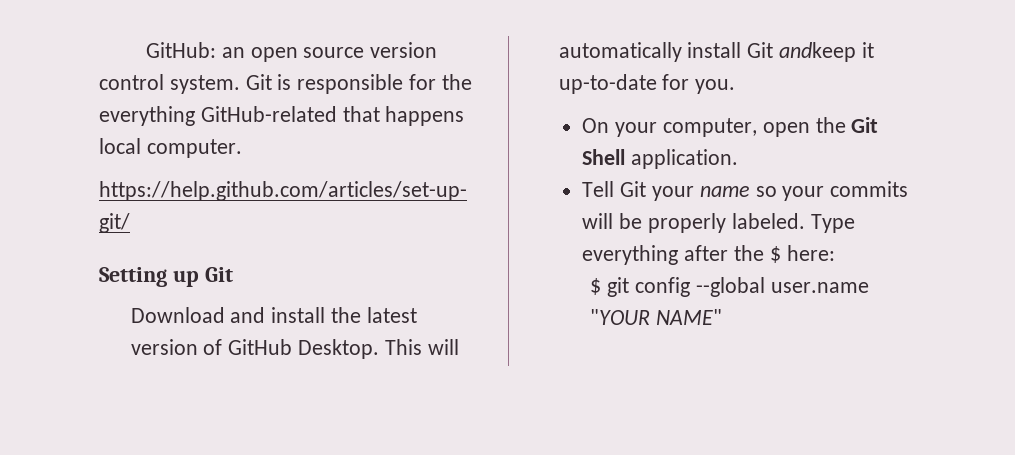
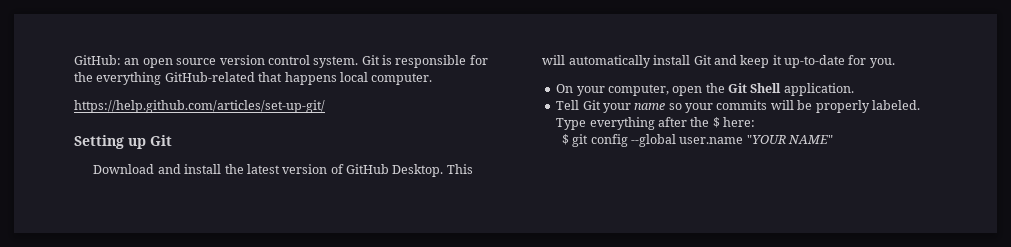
[779,42,857,62] andkeep -> [713,55,770,68] and keep

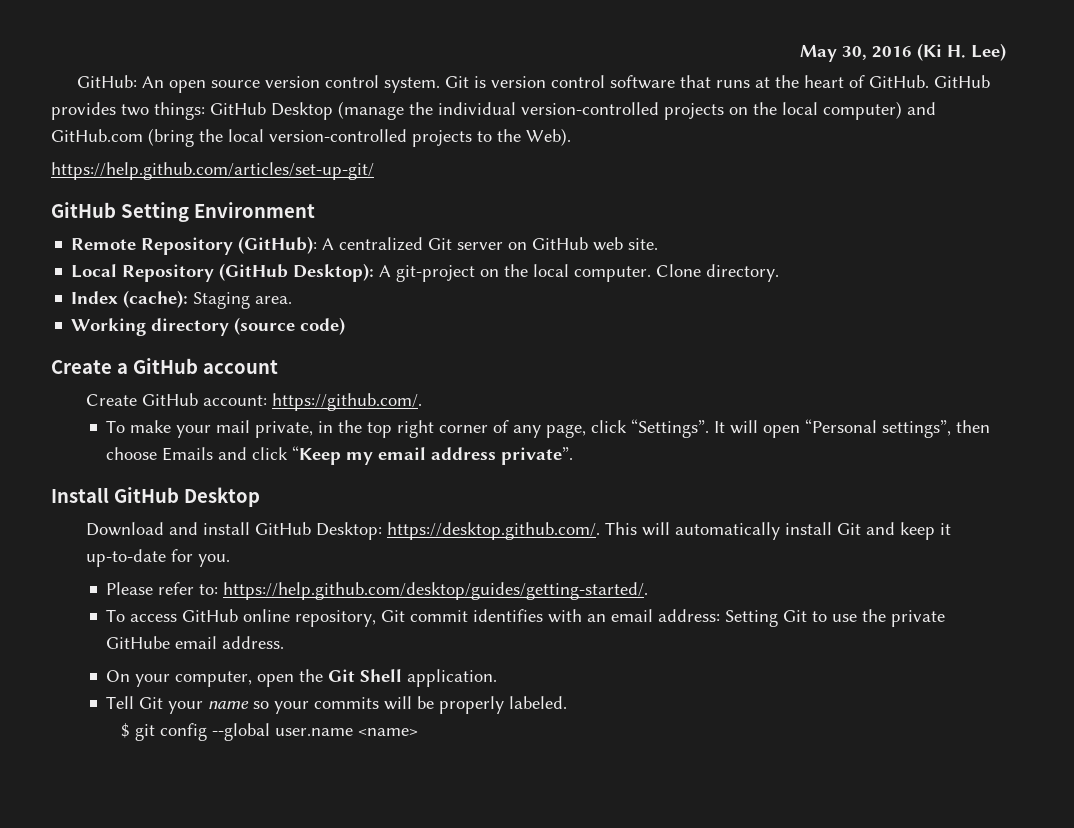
[74,55,140,65] GitHub: an -> [800,43,1006,62] [77,75,165,88] May 30, 2016 (Ki H. Lee) // GitHub: An
[395,55,488,68] [74,72,433,85] [74,100,325,113] [74,135,172,149] [93,164,444,177] responsible for the everything GitHub-related that happens local computer. // https://help.github.com/articles/set-up-git/ // Setting up Git // Download and install the latest version of GitHub Desktop. -> [491,75,991,89] [51,101,936,120] [51,128,571,147] [51,162,374,180] [51,202,315,222] [71,236,659,255] [71,263,780,282] [71,290,293,309] [71,317,346,336] [51,358,278,374] [86,393,423,411] [106,419,991,438] [106,446,574,465] [51,487,260,507] [86,522,601,540] version control software that runs at the heart of GitHub. GitHub provides two things: GitHub Desktop (manage the individual version-controlled projects on the local computer) and GitHub.com (bring the local version-controlled projects to the Web). // https://help.github.com/articles/set-up-git/ // GitHub Setting Environment // Remote Repository (GitHub): A centralized Git server on GitHub web site. // Local Repository (GitHub Desktop): A git-project on the local computer. Clone directory. // Index (cache): Staging area. // Working directory (source code) // Create a GitHub account // Create GitHub account: https://github.com/. // To make your mail private, in the top right corner of any page, click “Settings”. It will open “Personal settings”, then choose Emails and click “Keep my email address private”. // Install GitHub Desktop // Download and install GitHub Desktop: https://desktop.github.com/.
(895, 63) none -> [106,582,649,600] [106,609,946,627] [106,636,285,649] // Please refer to: https://help.github.com/desktop/guides/getting-started/. // To access GitHub online repository, Git commit identifies with an email address: Setting Git to use the private GitHube email address.
[556,117,756,130] Type everything after the $ here: -> (568, 702) none
[746,135,834,144] "YOUR NAME" -> [358,728,419,736] <name>

